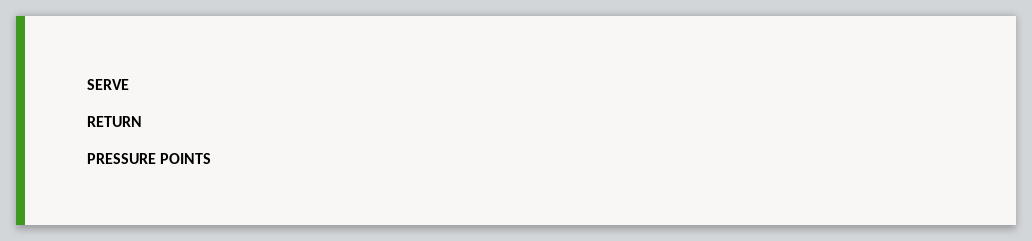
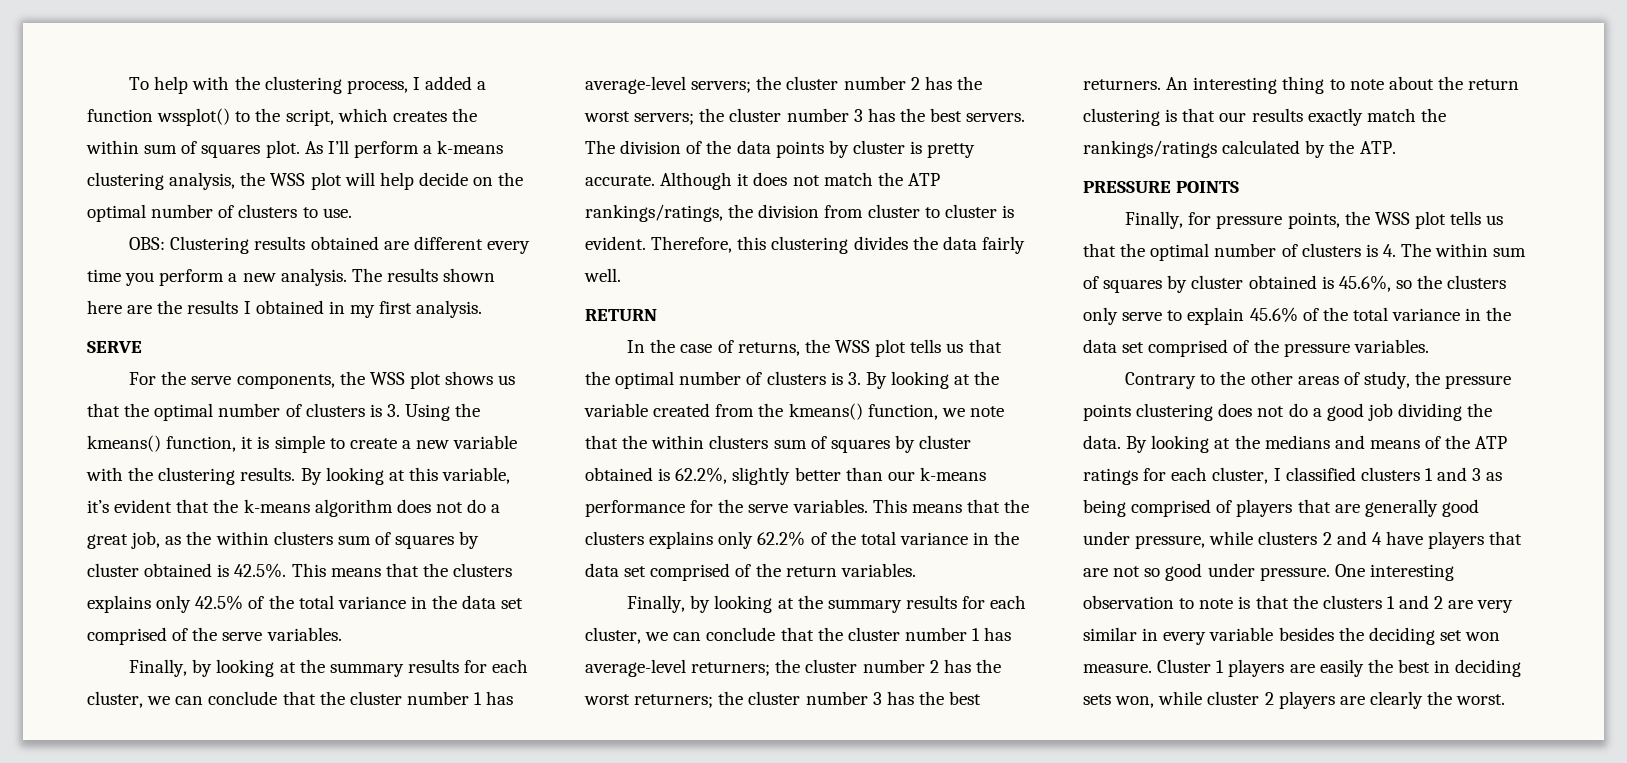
[87,79,129,90] [87,116,142,127] [87,153,212,164] SERVE // RETURN // PRESSURE POINTS -> [129,76,487,94] [87,108,477,126] [86,140,504,158] [87,172,524,190] [87,204,352,222] [129,236,530,254] [87,268,496,286] [87,300,483,318] [87,341,142,353] [129,371,516,389] [87,403,481,421] [87,435,518,453] [86,467,511,485] [87,499,501,517] [87,531,480,549] [87,563,513,578] [87,595,524,613] [87,627,342,645] [129,659,529,677] [87,691,514,708] [585,76,982,94] [584,108,1026,125] [585,140,976,158] [585,172,940,190] [585,204,1014,222] [585,236,1025,254] [584,268,621,282] [585,309,657,321] [627,339,1002,357] [585,371,1000,389] [584,403,1004,420] [585,435,972,453] [585,467,986,485] [585,499,1030,517] [585,531,1020,549] [585,563,916,581] [627,595,1027,613] [585,627,1012,644] [585,659,1001,677] [584,691,982,708] [1083,76,1520,94] [1083,108,1446,126] [1083,140,1396,158] [1083,181,1240,193] [1125,211,1504,229] [1083,243,1527,261] [1083,275,1507,293] [1083,307,1512,325] [1083,339,1429,357] [1125,371,1512,389] [1083,403,1493,421] [1083,435,1508,453] [1083,467,1503,485] [1083,499,1479,517] [1083,531,1523,549] [1083,563,1454,581] [1083,595,1514,613] [1083,627,1501,645] [1083,659,1522,677] [1083,691,1506,709] To help with the clustering process, I added a function wssplot() to the script, which creates the within sum of squares plot. As I’ll perform a k-means clustering analysis, the WSS plot will help decide on the optimal number of clusters to use. // OBS: Clustering results obtained are different every time you perform a new analysis. The results shown here are the results I obtained in my first analysis. // SERVE // For the serve components, the WSS plot shows us that the optimal number of clusters is 3. Using the kmeans() function, it is simple to create a new variable with the clustering results. By looking at this variable, it’s evident that the k-means algorithm does not do a great job, as the within clusters sum of squares by cluster obtained is 42.5%. This means that the clusters explains only 42.5% of the total variance in the data set comprised of the serve variables. // Finally, by looking at the summary results for each cluster, we can conclude that the cluster number 1 has average-level servers; the cluster number 2 has the worst servers; the cluster number 3 has the best servers. The division of the data points by cluster is pretty accurate. Although it does not match the ATP rankings/ratings, the division from cluster to cluster is evident. Therefore, this clustering divides the data fairly well. // RETURN // In the case of returns, the WSS plot tells us that the optimal number of clusters is 3. By looking at the variable created from the kmeans() function, we note that the within clusters sum of squares by cluster obtained is 62.2%, slightly better than our k-means performance for the serve variables. This means that the clusters explains only 62.2% of the total variance in the data set comprised of the return variables. // Finally, by looking at the summary results for each cluster, we can conclude that the cluster number 1 has average-level returners; the cluster number 2 has the worst returners; the cluster number 3 has the best returners. An interesting thing to note about the return clustering is that our results exactly match the rankings/ratings calculated by the ATP. // PRESSURE POINTS // Finally, for pressure points, the WSS plot tells us that the optimal number of clusters is 4. The within sum of squares by cluster obtained is 45.6%, so the clusters only serve to explain 45.6% of the total variance in the data set comprised of the pressure variables. // Contrary to the other areas of study, the pressure points clustering does not do a good job dividing the data. By looking at the medians and means of the ATP ratings for each cluster, I classified clusters 1 and 3 as being comprised of players that are generally good under pressure, while clusters 2 and 4 have players that are not so good under pressure. One interesting observation to note is that the clusters 1 and 2 are very similar in every variable besides the deciding set won measure. Cluster 1 players are easily the best in deciding sets won, while cluster 2 players are clearly the worst.

